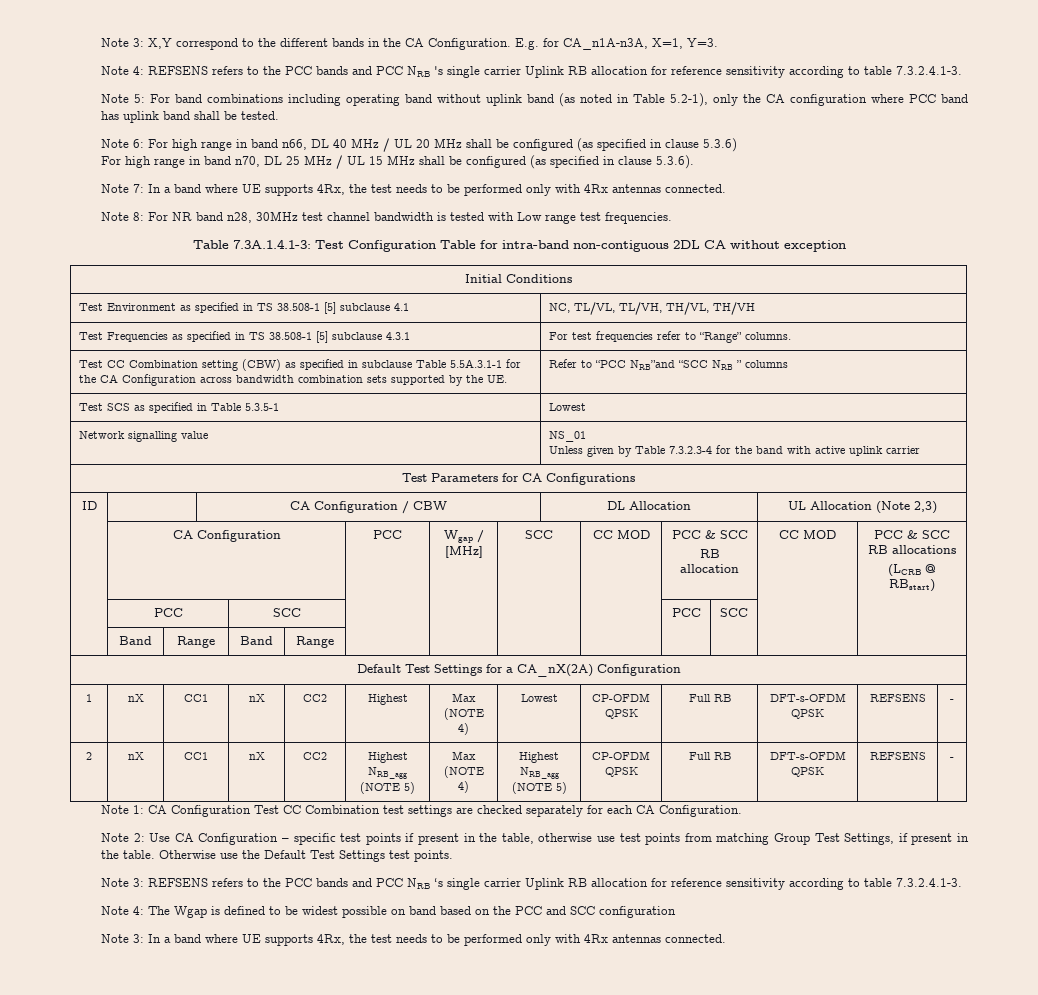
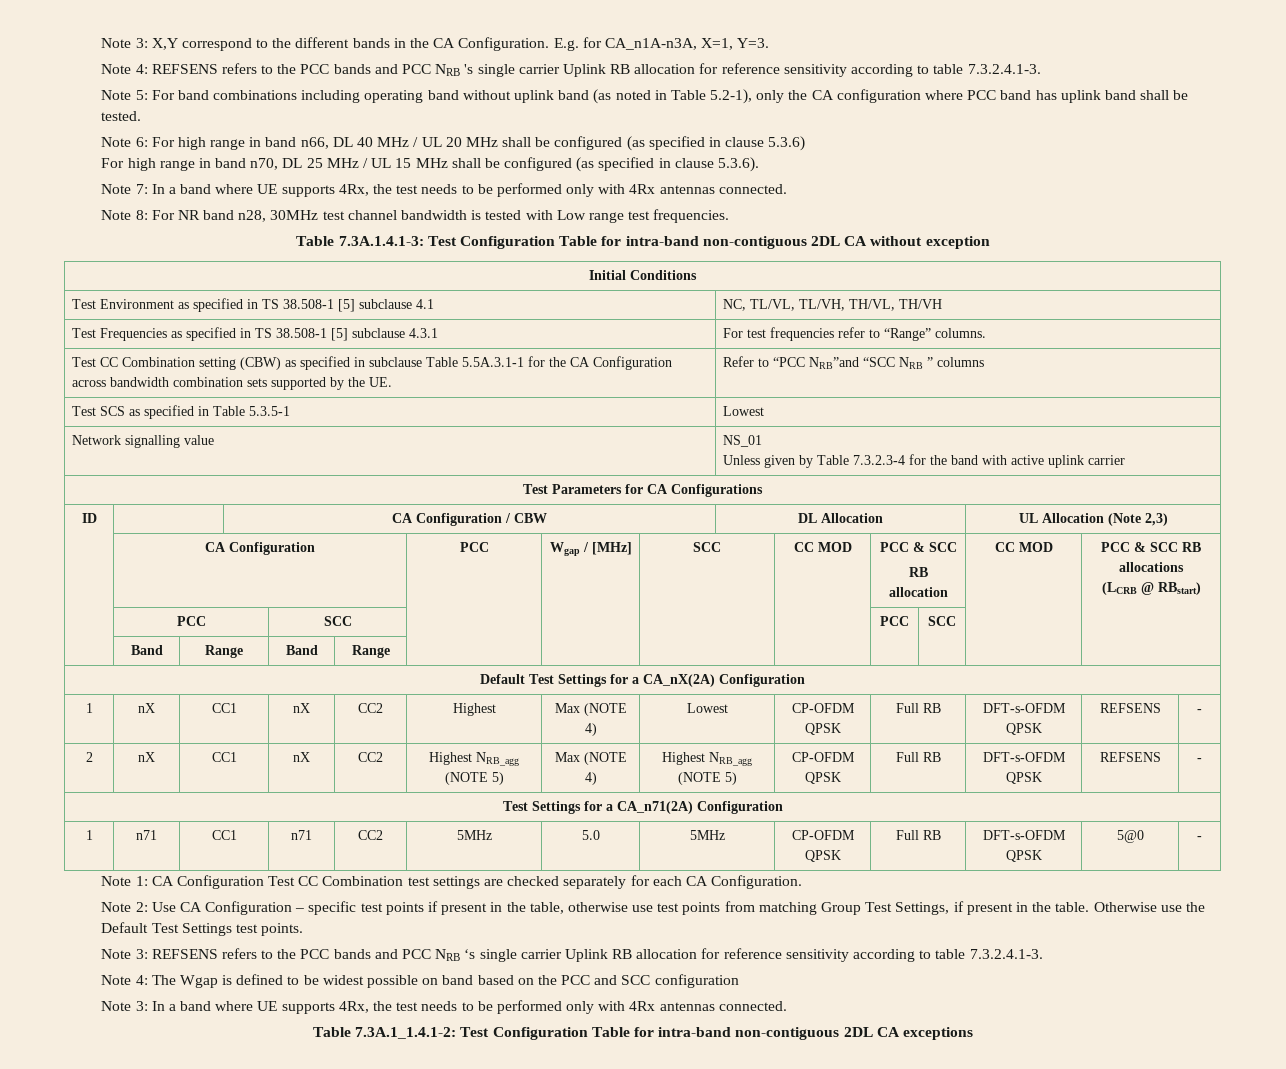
(954, 758) none -> [502,801,783,814] [85,830,93,840] [136,830,157,840] [211,830,237,840] [291,830,312,840] [358,830,383,840] [456,830,492,840] [581,830,600,840] [689,830,725,840] [791,830,855,840] [804,850,841,862] [895,830,941,840] [982,830,1066,840] [1005,850,1042,862] [1116,830,1144,843] [1197,836,1202,840] // Test Settings for a CA_n71(2A) Configuration // 1 | n71 | CC1 | n71 | CC2 | 5MHz | 5.0 | 5MHz | CP-OFDM QPSK | Full RB | DFT-s-OFDM QPSK | 5@0 | -
(727, 938) none -> [313,1027,973,1040] // Table 7.3A.1_1.4.1-2: Test Configuration Table for intra-band non-contiguous 2DL CA exceptions

